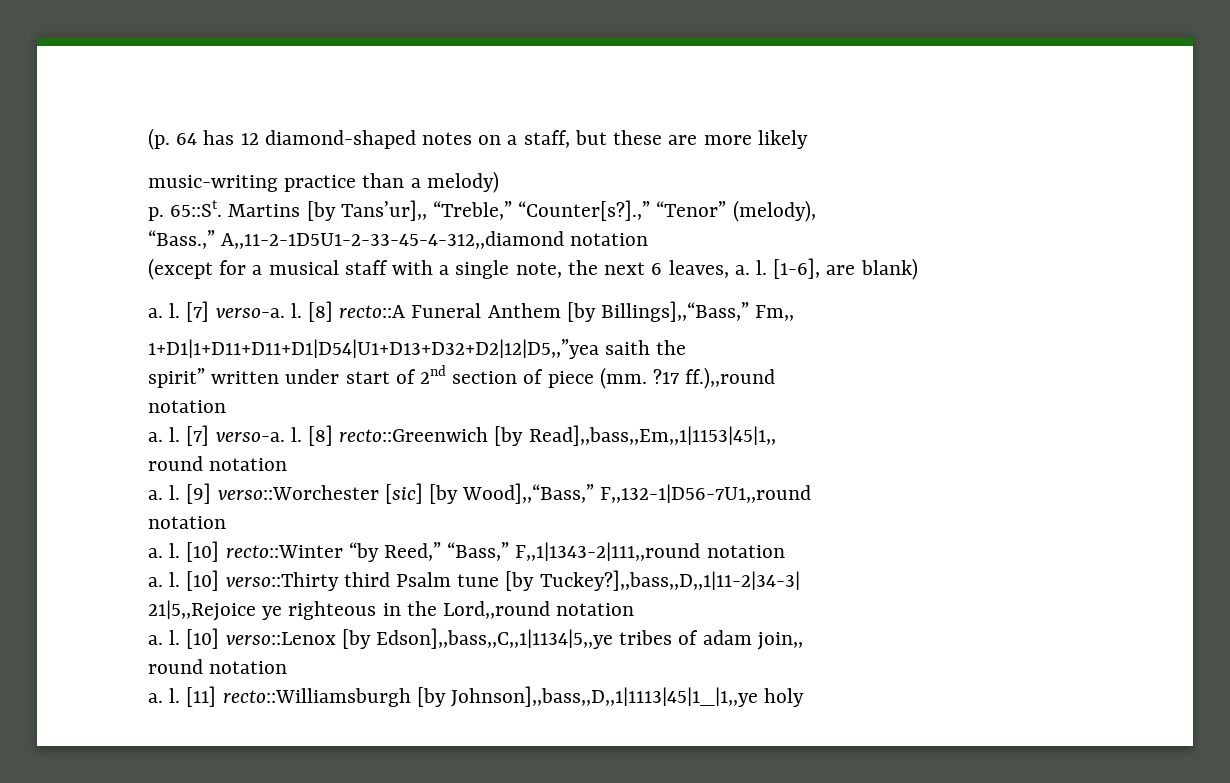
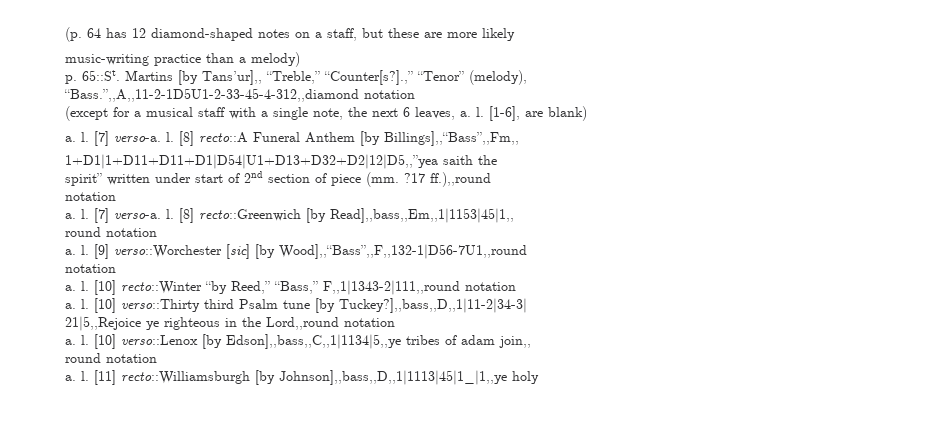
[148,230,565,249] “Bass.,” A,,11-2-1D5U1-2-33-45-4-312,,diamond -> [64,88,359,102] “Bass.”,,A,,11-2-1D5U1-2-33-45-4-312,,diamond
[601,301,795,322] Billings],,“Bass,” Fm,, -> [384,131,519,146] Billings],,“Bass”,,Fm,,
[462,483,812,504] Wood],,“Bass,” F,,132-1|D56-7U1,,round -> [279,244,527,259] Wood],,“Bass”,,F,,132-1|D56-7U1,,round

